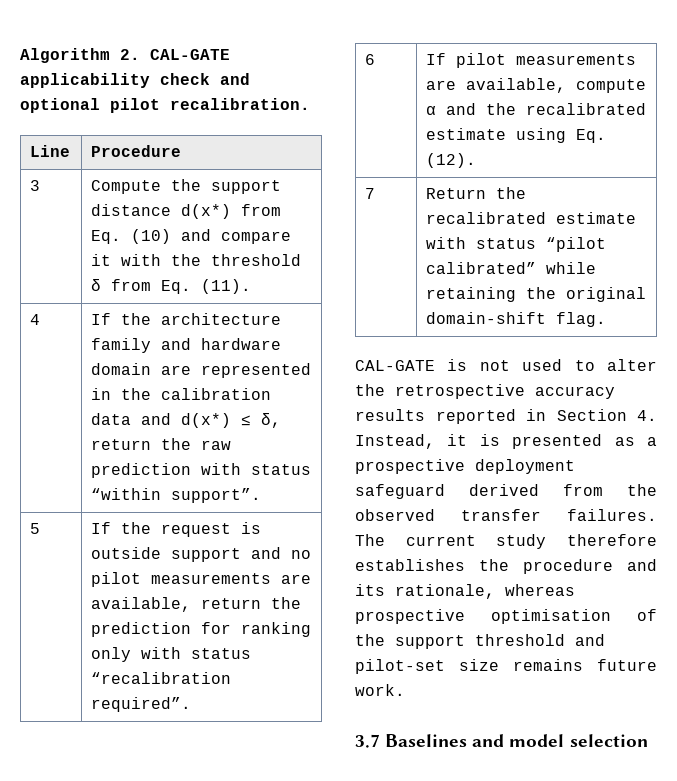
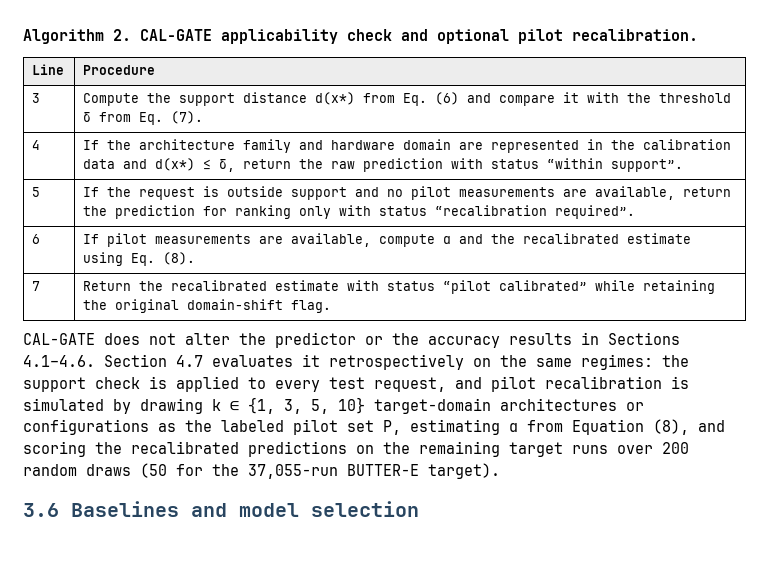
[131,229,172,244] (10) -> [435,92,460,105] (6)
[201,279,252,294] (11). -> [171,111,204,124] (7).
[426,153,477,168] (12). -> [163,252,196,265] (8).
[447,359,657,371] [355,384,615,399] [355,409,657,424] [355,434,657,449] [355,459,575,474] [355,484,657,499] [355,509,657,521] [355,534,657,549] [355,559,657,574] [355,584,575,599] [355,609,657,624] [355,634,605,649] [355,659,657,674] [355,684,405,696] [355,734,380,748] is not used to alter the retrospective accuracy results reported in Section 4. Instead, it is presented as a prospective deployment safeguard derived from the observed transfer failures. The current study therefore establishes the procedure and its rationale, whereas prospective optimisation of the support threshold and pilot-set size remains future work. // 3.7 -> [104,332,680,348] [23,354,689,370] [23,376,689,392] [23,397,644,414] [23,419,725,435] [23,441,689,457] [23,463,500,479] [23,503,59,517] does not alter the predictor or the accuracy results in Sections 4.1–4.6. Section 4.7 evaluates it retrospectively on the same regimes: the support check is applied to every test request, and pilot recalibration is simulated by drawing k ∈ {1, 3, 5, 10} target-domain architectures or configurations as the labeled pilot set P, estimating α from Equation (8), and scoring the recalibrated predictions on the remaining target runs over 200 random draws (50 for the 37,055-run BUTTER-E target). // 3.6

